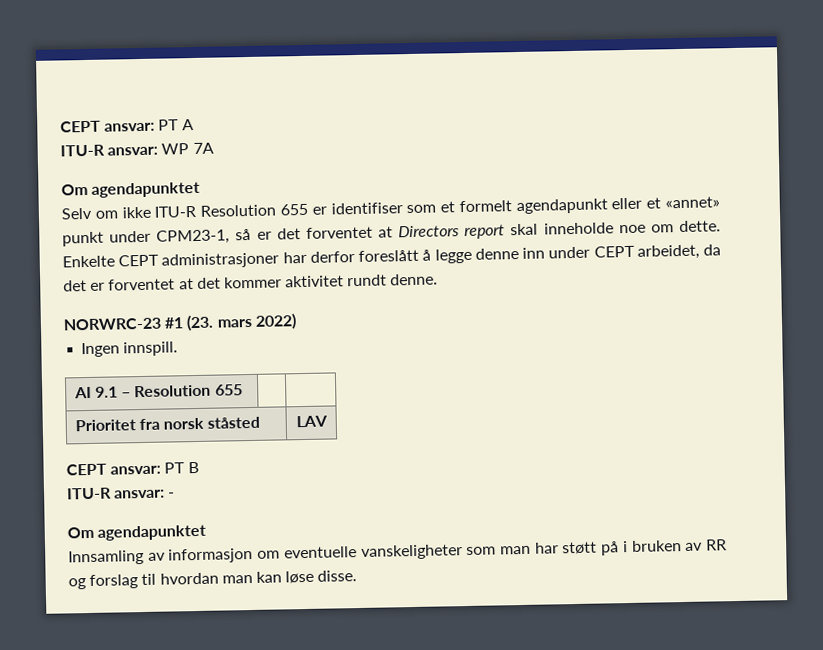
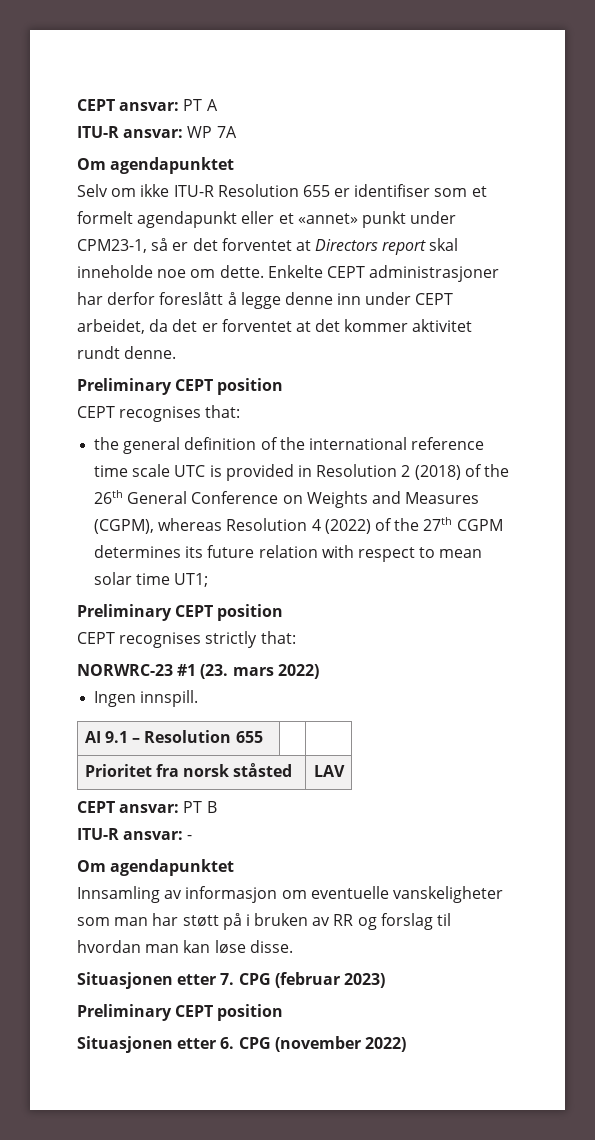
(439, 279) none -> [77,378,284,395] [77,405,241,422] [94,437,485,454] [94,464,509,481] [94,490,480,508] [94,517,503,534] [94,545,483,562] [94,572,209,587] [77,604,284,621] [77,631,296,648] // Preliminary CEPT position // CEPT recognises that: // the general definition of the international reference time scale UTC is provided in Resolution 2 (2018) of the 26th General Conference on Weights and Measures (CGPM), whereas Resolution 4 (2022) of the 27th CGPM determines its future relation with respect to mean solar time UT1; // Preliminary CEPT position // CEPT recognises strictly that:
(358, 576) none -> [77,972,385,989] [77,1004,284,1021] [77,1036,406,1053] // Situasjonen etter 7. CPG (februar 2023) // Preliminary CEPT position // Situasjonen etter 6. CPG (november 2022)

